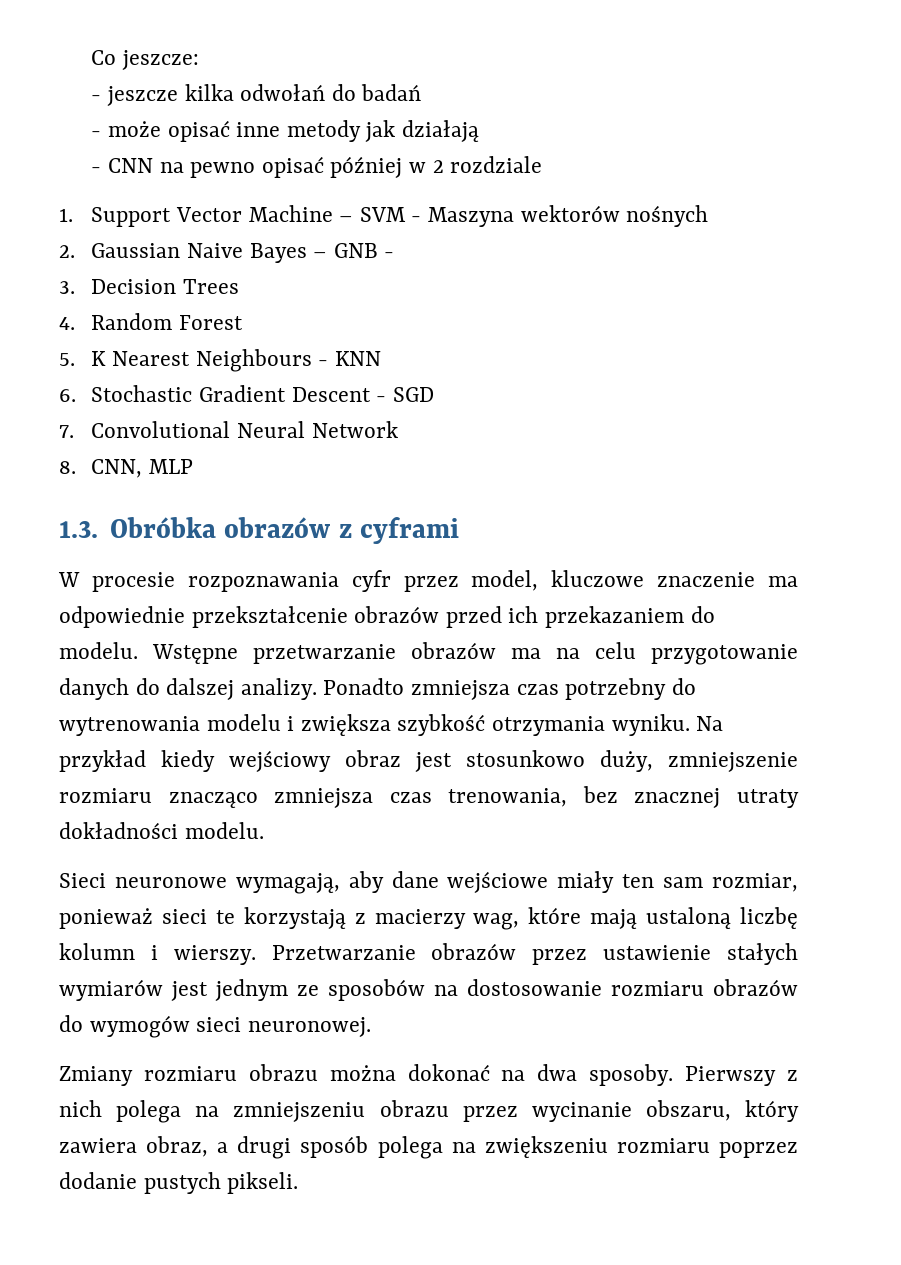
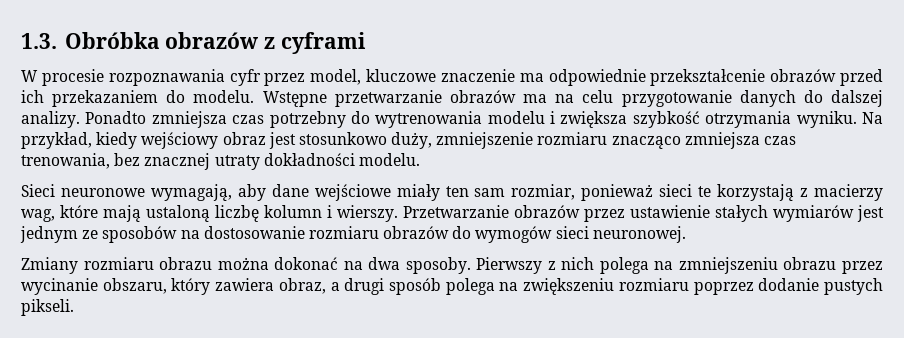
[91,50,199,70] [91,84,422,106] [91,120,480,142] [91,156,543,178] [59,205,709,227] [59,243,395,263] [59,279,239,294] [59,313,243,330] [59,349,381,372] [59,385,434,402] [59,421,398,438] [59,459,193,478] Co jeszcze: // - jeszcze kilka odwołań do badań // - może opisać inne metody jak działają // - CNN na pewno opisać później w 2 rozdziale // 1. Support Vector Machine – SVM - Maszyna wektorów nośnych // 2. Gaussian Naive Bayes – GNB - // 3. Decision Trees // 4. Random Forest // 5. K Nearest Neighbours - KNN // 6. Stochastic Gradient Descent - SGD // 7. Convolutional Neural Network // 8. CNN, MLP // -> (21, 41) none
[59,750,146,772] przykład -> [21,132,92,149] przykład,

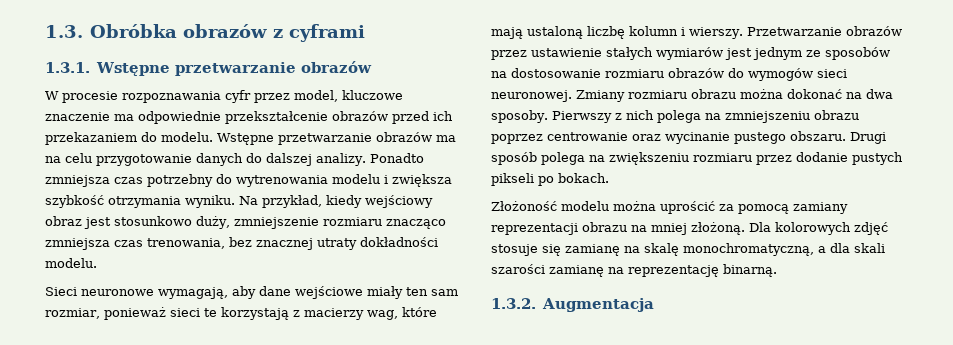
(366, 43) none -> [45,61,372,76] // 1.3.1. Wstępne przetwarzanie obrazów
(686, 234) // -> (572, 96) none
[841,261,883,274] [21,278,385,295] przez wycinanie obszaru, który zawiera obraz, a drugi -> [491,131,886,144] poprzez centrowanie oraz wycinanie pustego obszaru. Drugi
[693,282,754,295] poprzez -> [756,155,792,165] przez
[21,299,74,316] pikseli. -> [491,173,609,186] [491,201,848,214] [491,222,888,235] [491,243,885,256] [491,264,777,277] [491,298,654,312] pikseli po bokach. // Złożoność modelu można uprościć za pomocą zamiany reprezentacji obrazu na mniej złożoną. Dla kolorowych zdjęć stosuje się zamianę na skalę monochromatyczną, a dla skali szarości zamianę na reprezentację binarną. // 1.3.2. Augmentacja

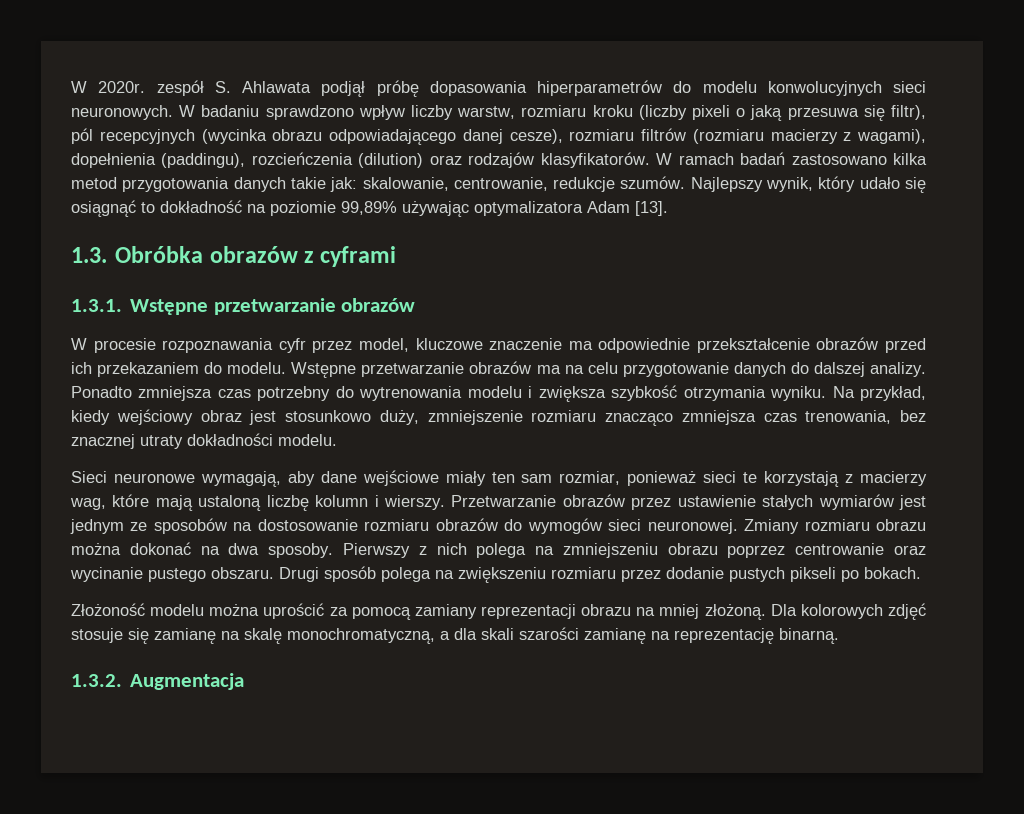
(45, 31) none -> [71,80,926,97] [71,105,927,121] [71,128,926,145] [71,152,928,168] [71,176,926,193] [71,200,668,217] W 2020r. zespół S. Ahlawata podjął próbę dopasowania hiperparametrów do modelu konwolucyjnych sieci neuronowych. W badaniu sprawdzono wpływ liczby warstw, rozmiaru kroku (liczby pixeli o jaką przesuwa się filtr), pól recepcyjnych (wycinka obrazu odpowiadającego danej cesze), rozmiaru filtrów (rozmiaru macierzy z wagami), dopełnienia (paddingu), rozcieńczenia (dilution) oraz rodzajów klasyfikatorów. W ramach badań zastosowano kilka metod przygotowania danych takie jak: skalowanie, centrowanie, redukcje szumów. Najlepszy wynik, który udało się osiągnąć to dokładność na poziomie 99,89% używając optymalizatora Adam [13]. //

